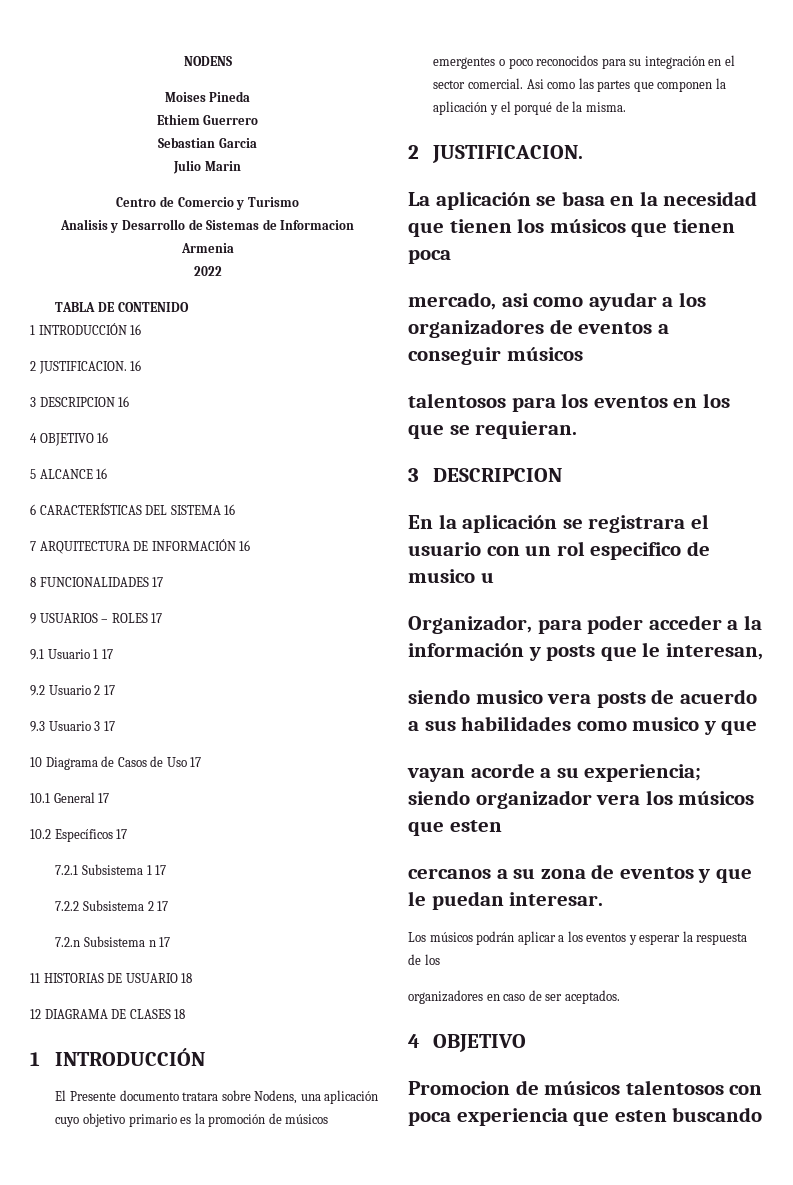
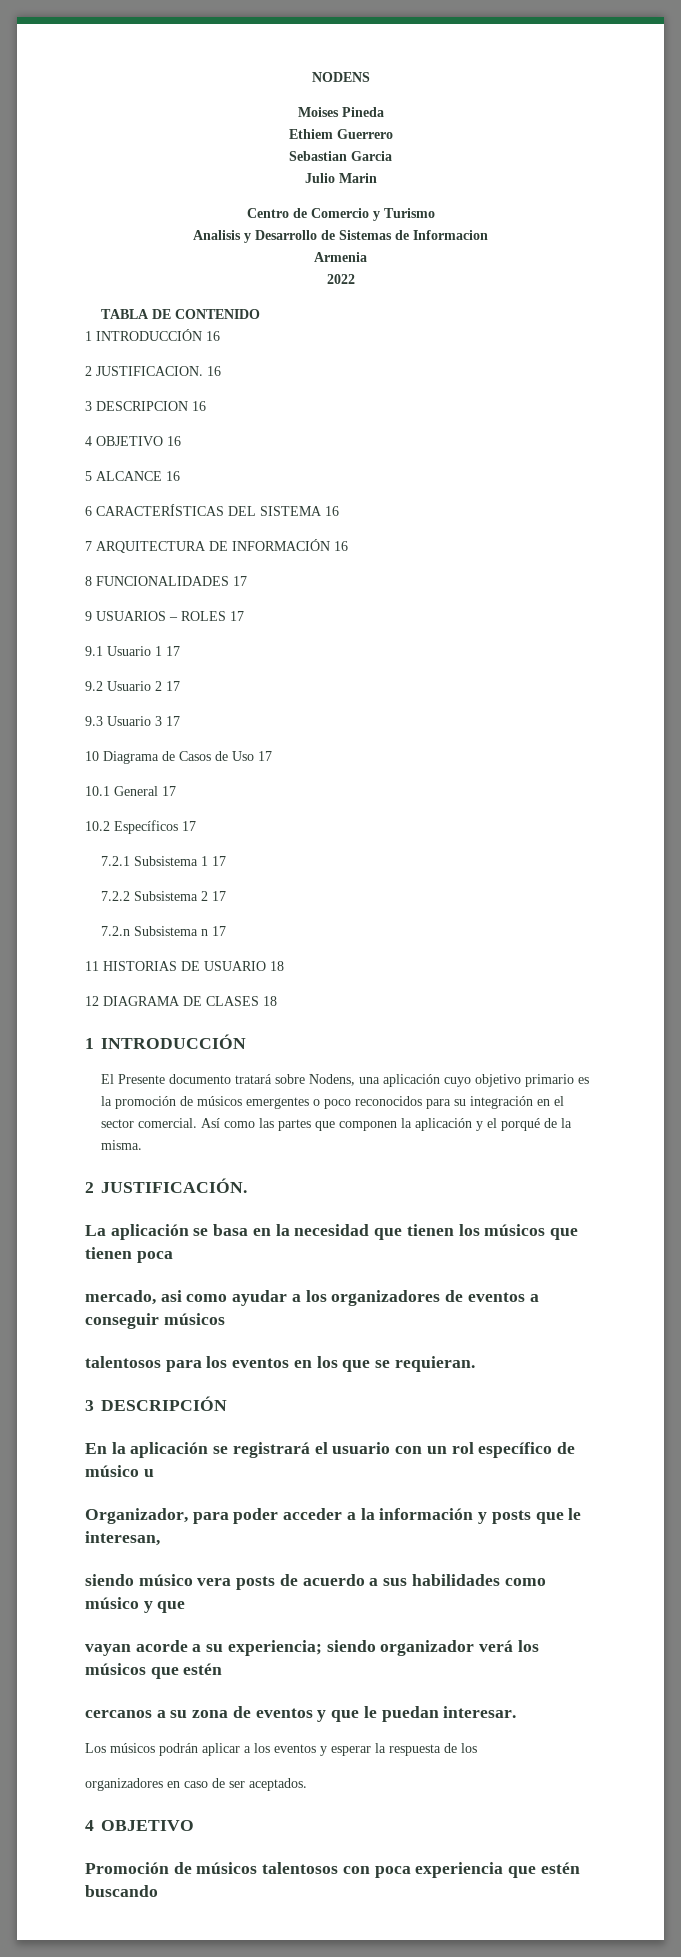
[182,1092,219,1101] tratara -> [234,1074,272,1084] tratará
[526,79,544,89] Asi -> [200,1118,220,1128] Así
[432,145,584,163] JUSTIFICACION. -> [101,1178,247,1193] JUSTIFICACIÓN.
[433,468,563,482] DESCRIPCION -> [101,1396,227,1411] DESCRIPCIÓN
[588,515,686,533] registrara -> [232,1442,310,1458] registrará
[590,541,710,560] [408,569,475,583] especifico de musico -> [478,1442,575,1458] [85,1465,139,1477] específico de músico
[475,690,543,704] musico -> [138,1574,193,1586] músico
[632,717,700,731] musico -> [85,1597,139,1609] músico
[596,790,755,805] [408,820,502,836] vera los músicos que esten -> [479,1640,539,1652] [85,1663,223,1679] verá los músicos que estén
[408,1081,510,1095] Promocion -> [85,1862,169,1874] Promoción
[614,1110,667,1122] esten -> [540,1862,580,1874] estén

